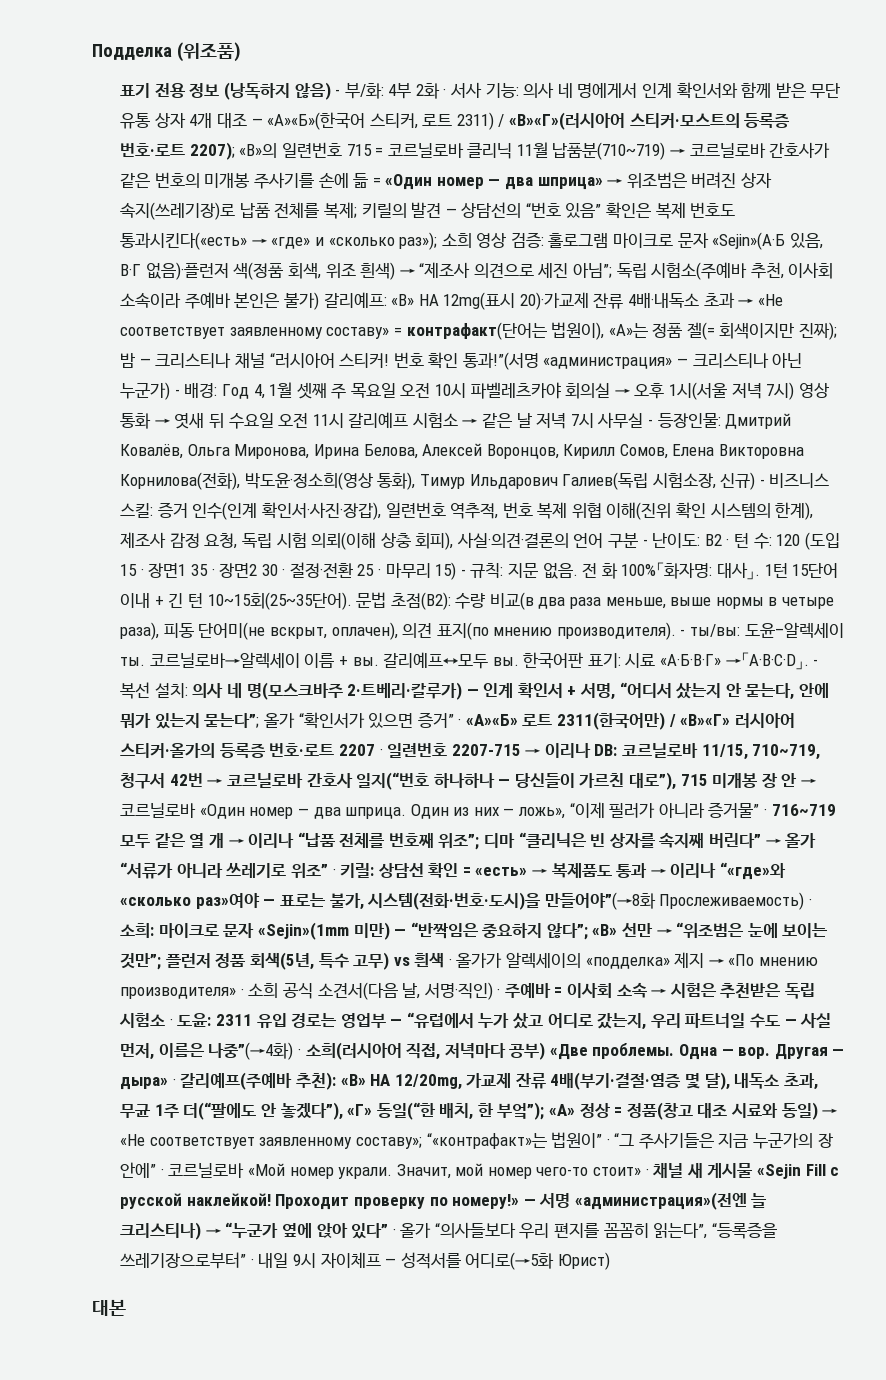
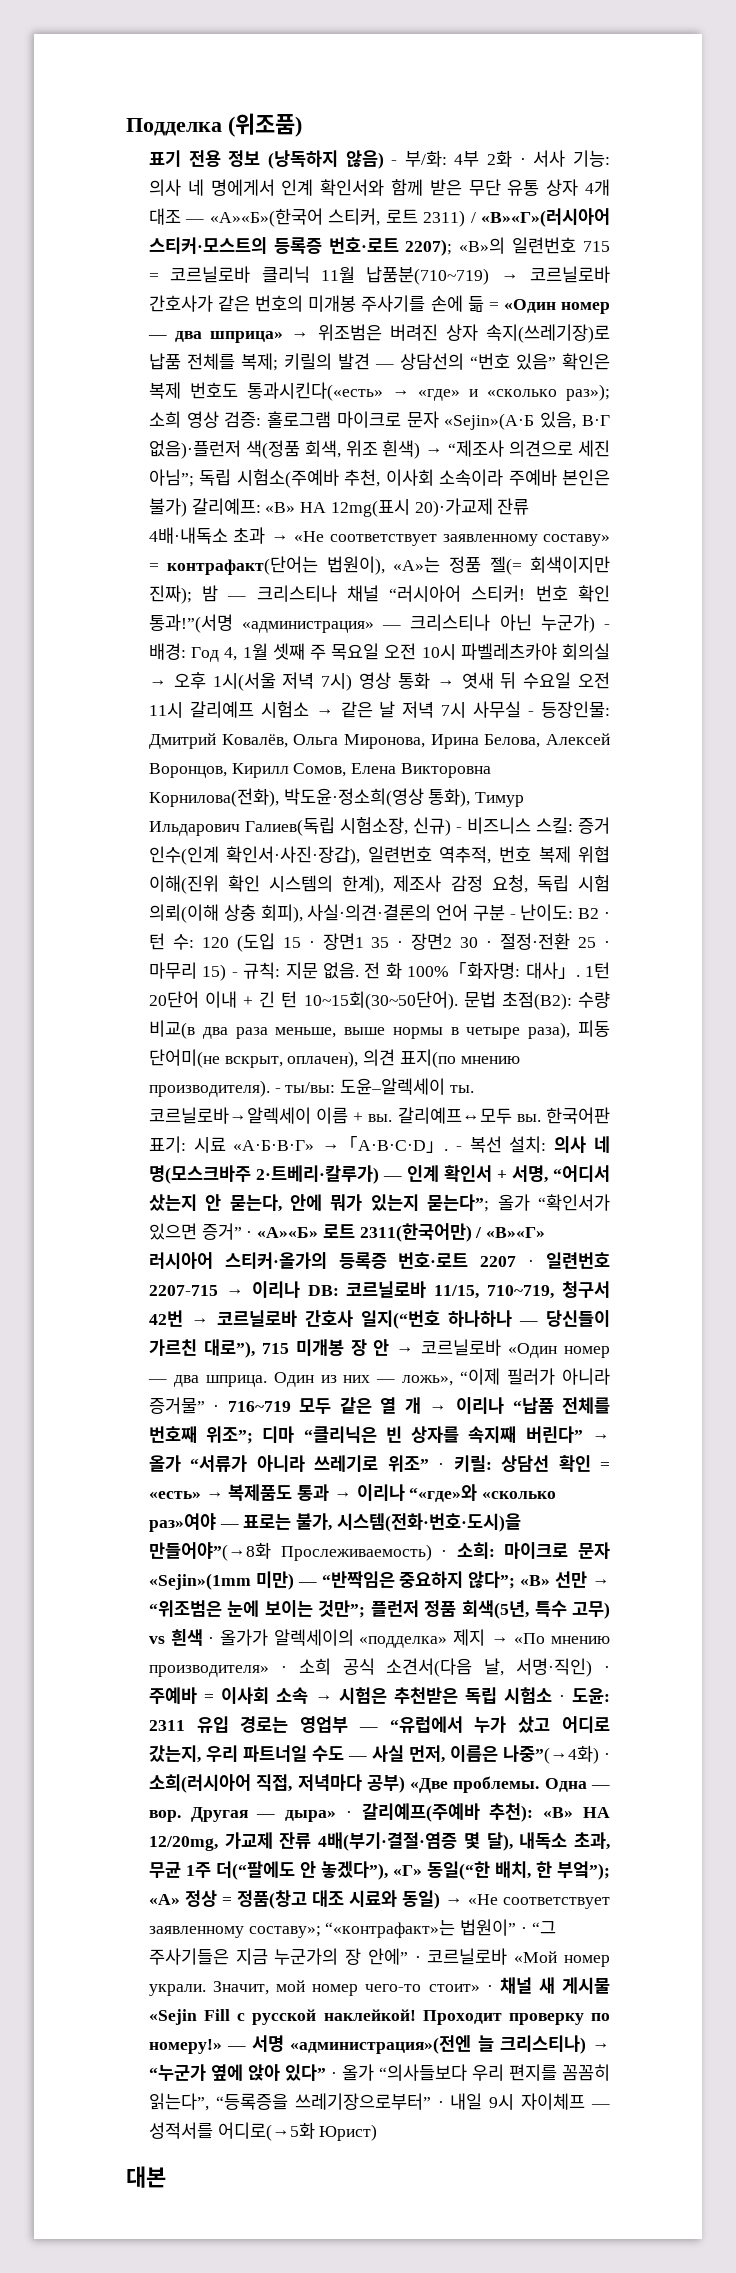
[792,563,839,578] 15단어 -> [148,991,199,1008] 20단어
[207,592,352,610] 10~15회(25~35단어). -> [303,991,458,1010] 10~15회(30~50단어).

